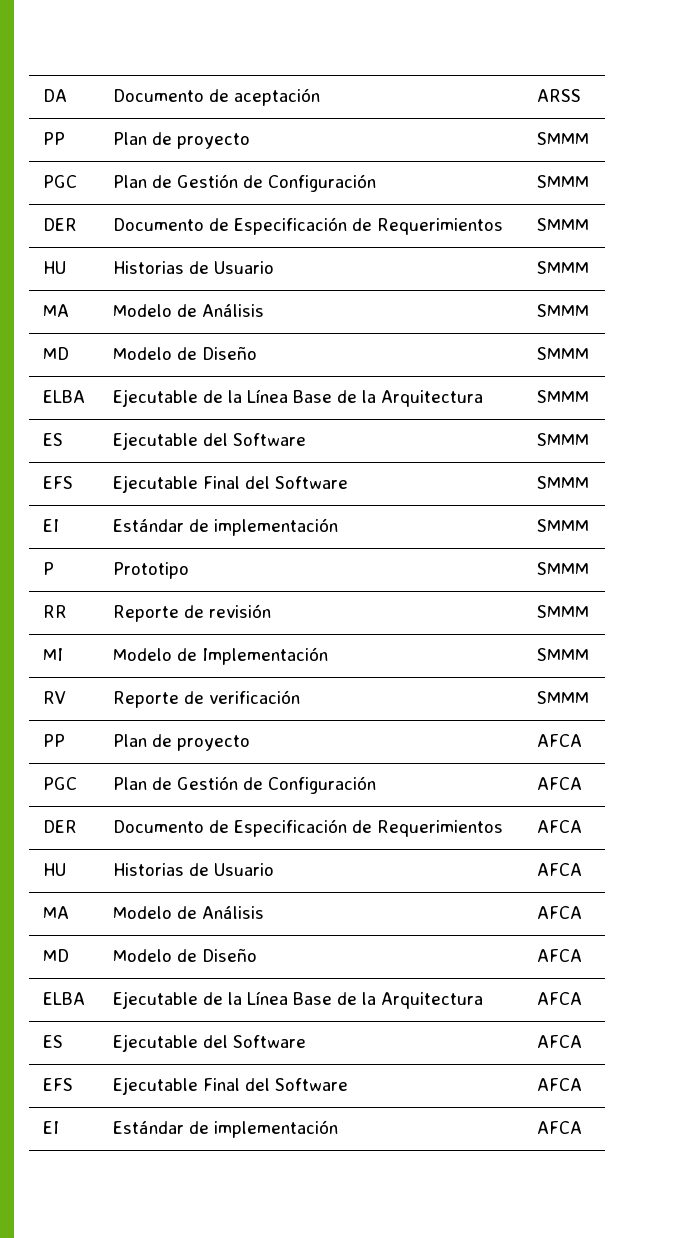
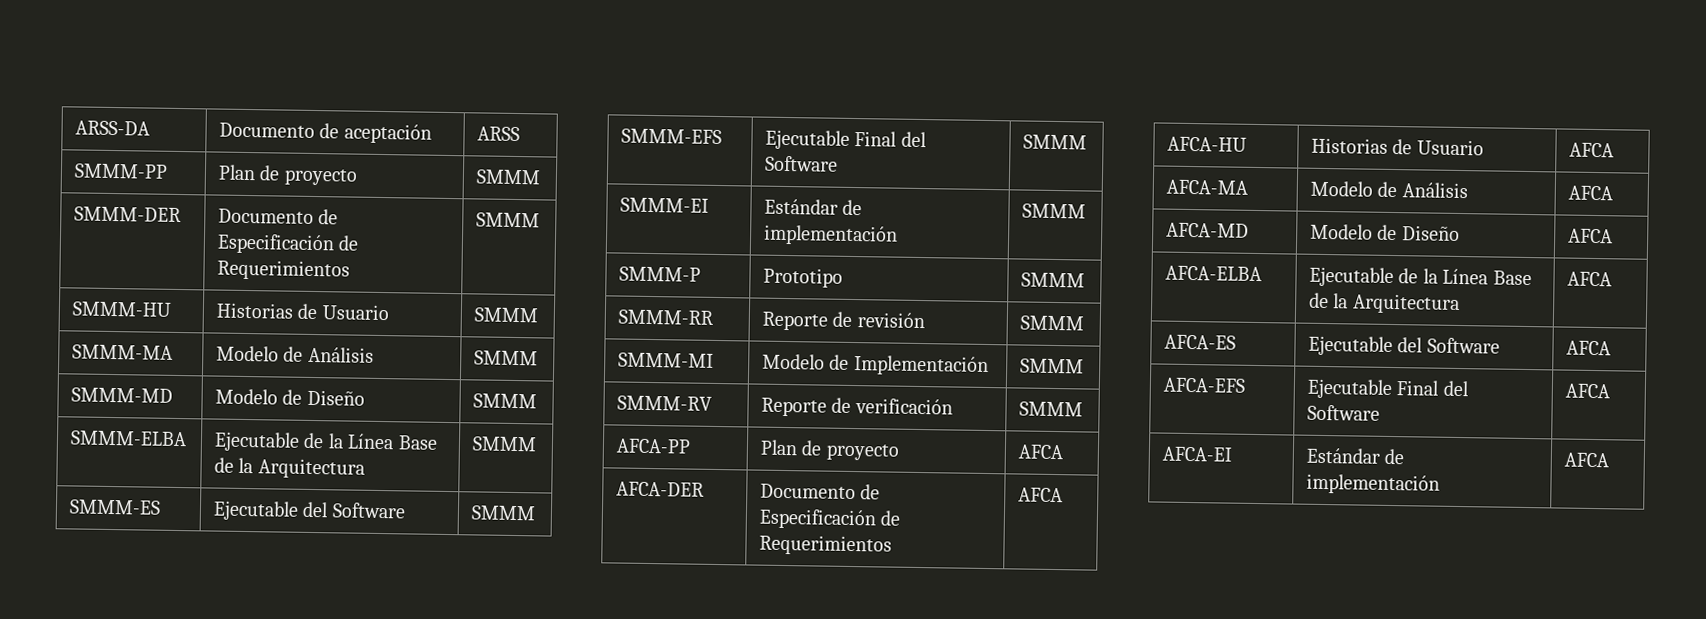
[42,89,67,102] DA -> [75,120,151,136] ARSS-DA
[42,132,65,145] PP -> [74,163,169,179] SMMM-PP
[42,175,77,188] [112,174,376,192] [536,175,589,188] [42,218,77,231] PGC | Plan de Gestión de Configuración | SMMM // DER -> [74,206,183,223] SMMM-DER
[42,261,66,274] HU -> [72,301,173,317] SMMM-HU
[42,304,69,317] MA -> [72,344,174,360] SMMM-MA
[42,347,69,360] MD -> [71,387,174,403] SMMM-MD
[42,390,85,403] ELBA -> [70,430,188,447] SMMM-ELBA
[42,433,63,446] ES -> [69,499,162,515] SMMM-ES
[42,476,73,489] EFS -> [621,128,723,145] SMMM-EFS
[42,519,59,532] EI -> [620,197,710,213] SMMM-EI
[42,562,54,575] P -> [619,266,702,282] SMMM-P
[42,605,67,618] RR -> [618,309,715,325] SMMM-RR
[42,648,63,661] MI -> [618,352,715,368] SMMM-MI
[42,691,66,704] RV -> [617,395,713,411] SMMM-RV
[42,734,65,747] PP -> [616,438,692,454] AFCA-PP
[42,777,77,790] [112,776,376,794] [536,777,582,790] [42,820,77,833] PGC | Plan de Gestión de Configuración | AFCA // DER -> [616,481,706,497] AFCA-DER
[42,863,66,876] HU -> [1167,136,1248,152] AFCA-HU
[42,906,69,919] MA -> [1166,179,1249,195] AFCA-MA
[42,949,69,962] MD -> [1166,222,1250,238] AFCA-MD
[42,992,85,1005] ELBA -> [1165,265,1263,282] AFCA-ELBA
[42,1035,63,1048] ES -> [1164,334,1237,350] AFCA-ES
[42,1078,73,1091] EFS -> [1163,377,1247,393] AFCA-EFS
[42,1121,59,1134] EI -> [1162,446,1233,462] AFCA-EI

